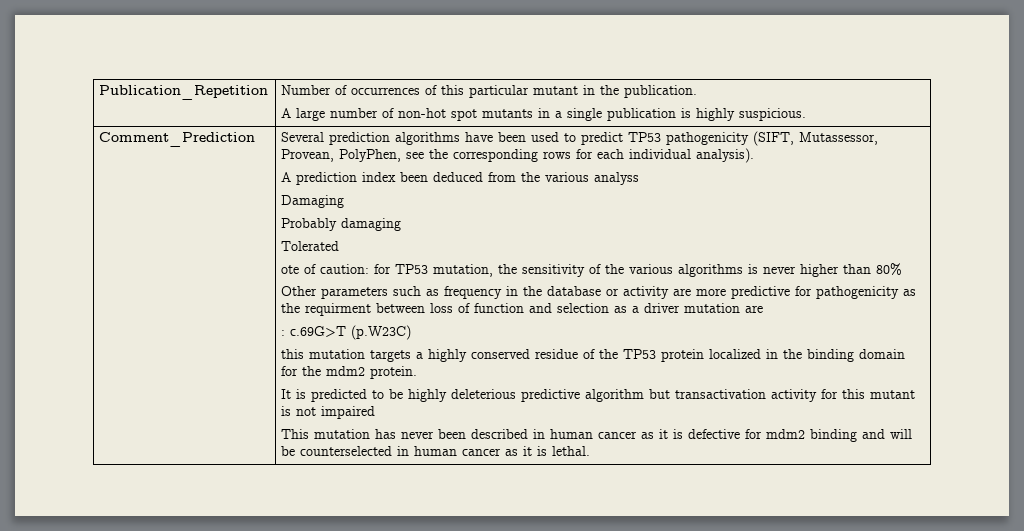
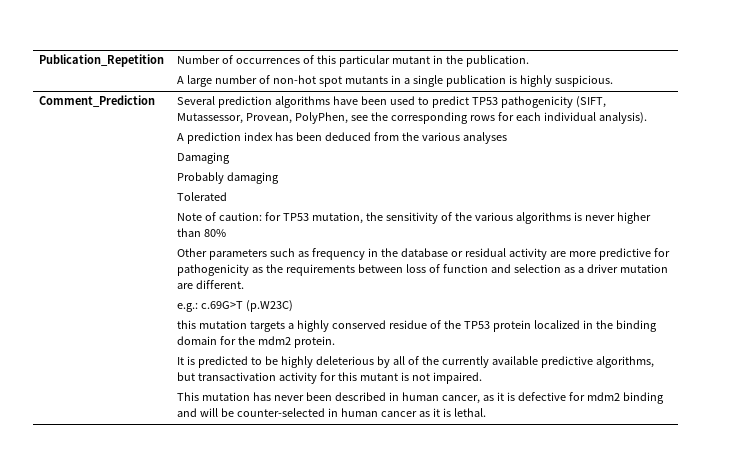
(397, 177) none -> [275,132,294,141] has
[594,172,640,185] analyss -> [463,132,508,144] analyses
[281,265,300,274] ote -> [177,213,203,221] Note
(620, 292) none -> [465,248,507,257] residual
[305,303,372,316] requirment -> [286,264,356,276] requirements
[281,330,286,336] // : -> [196,280,245,289] [177,303,199,312] different. // e.g.:
[521,389,645,402] predictive algorithm -> [377,356,654,368] by all of the currently available predictive algorithms,
[321,406,376,419] impaired -> [433,372,483,384] impaired.
[598,431,638,439] cancer -> [442,395,481,404] cancer,
[300,446,393,456] counterselected -> [237,408,326,417] counter-selected

